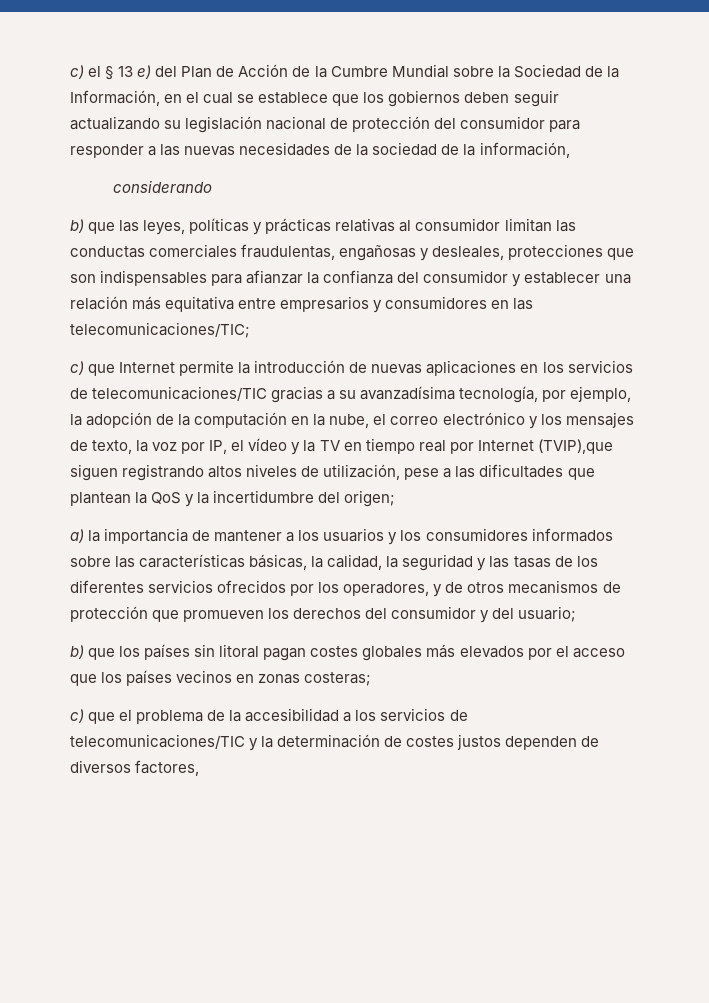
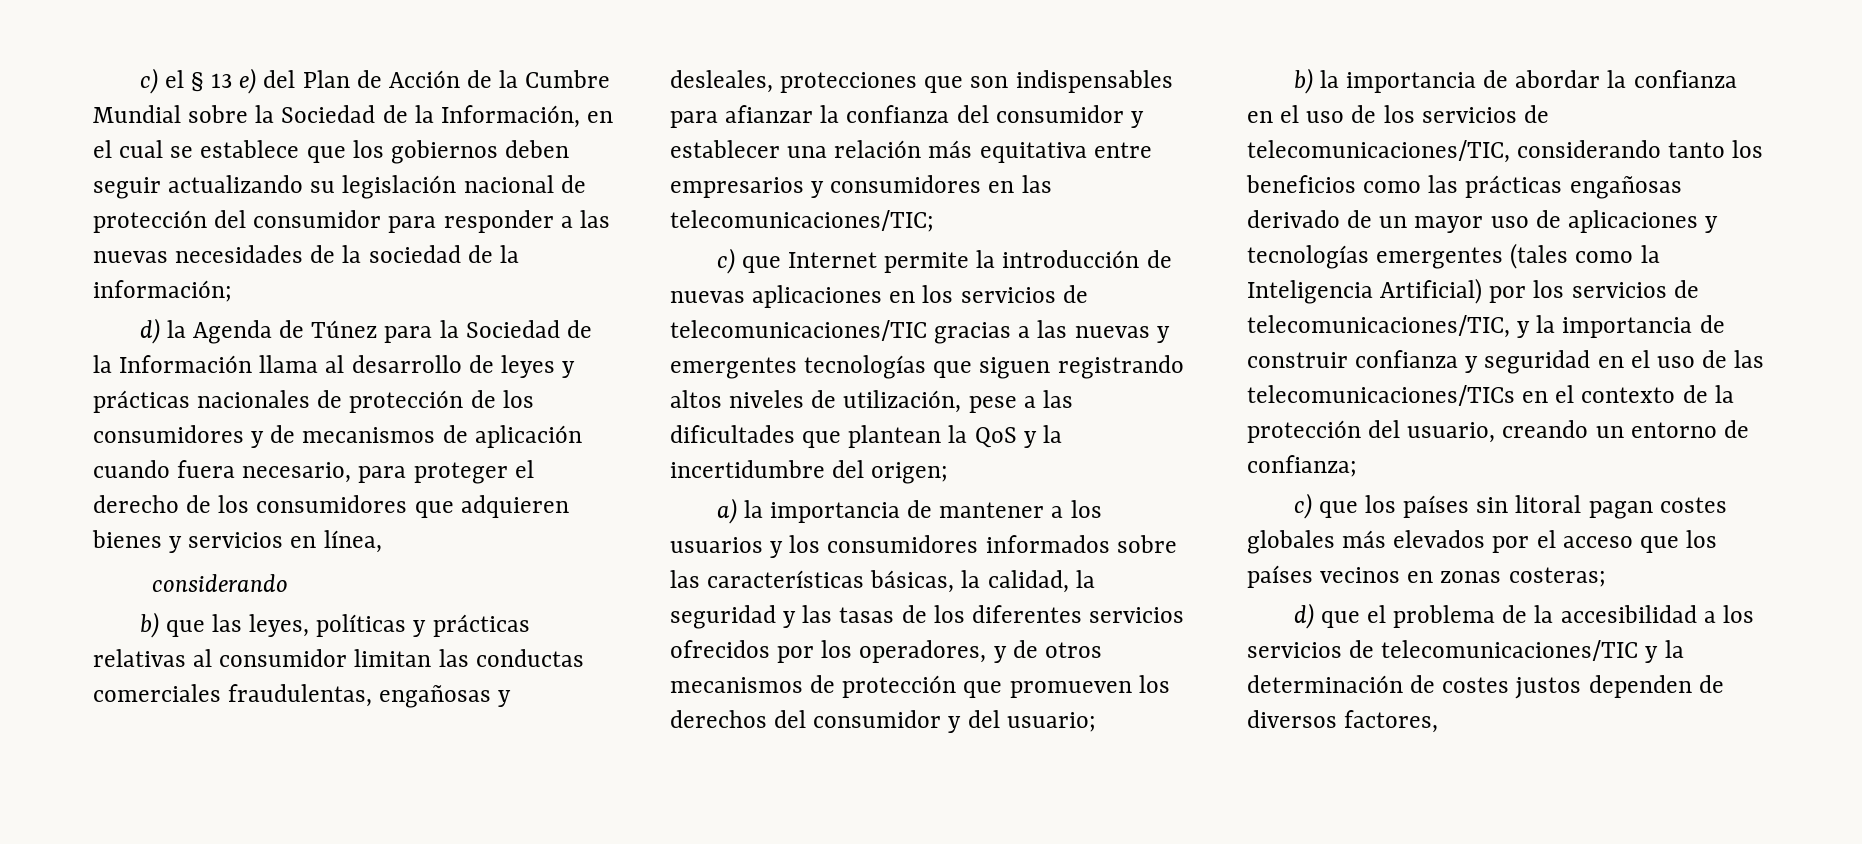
[479,142,570,158] información, -> [93,280,232,302] [139,318,592,344] [93,355,576,378] [93,390,534,413] [93,425,582,448] [93,460,534,484] [93,495,569,518] [92,530,382,553] información; // d) la Agenda de Túnez para la Sociedad de la Información llama al desarrollo de leyes y prácticas nacionales de protección de los consumidores y de mecanismos de aplicación cuando fuera necesario, para proteger el derecho de los consumidores que adquieren bienes y servicios en línea,
[339,386,632,403] [70,412,634,429] [70,438,613,455] su avanzadísima tecnología, por ejemplo, la adopción de la computación en la nube, el correo electrónico y los mensajes de texto, la voz por IP, el vídeo y la TV en tiempo real por Internet (TVIP),que -> [1037,320,1170,343] [670,355,973,379] las nuevas y emergentes tecnologías que
(84, 652) none -> [1319,70,1737,93] [1247,105,1549,123] [1247,140,1764,163] [1246,175,1682,199] [1247,210,1719,233] [1247,243,1660,269] [1247,278,1699,304] [1247,315,1725,338] [1247,350,1765,374] [1247,385,1734,406] [1247,420,1749,443] [1247,455,1357,477] [1293,493,1312,519] la importancia de abordar la confianza en el uso de los servicios de telecomunicaciones/TIC, considerando tanto los beneficios como las prácticas engañosas derivado de un mayor uso de aplicaciones y tecnologías emergentes (tales como la Inteligencia Artificial) por los servicios de telecomunicaciones/TIC, y la importancia de construir confianza y seguridad en el uso de las telecomunicaciones/TICs en el contexto de la protección del usuario, creando un entorno de confianza; // c)
[70,709,84,723] c) -> [1293,603,1314,629] d)

